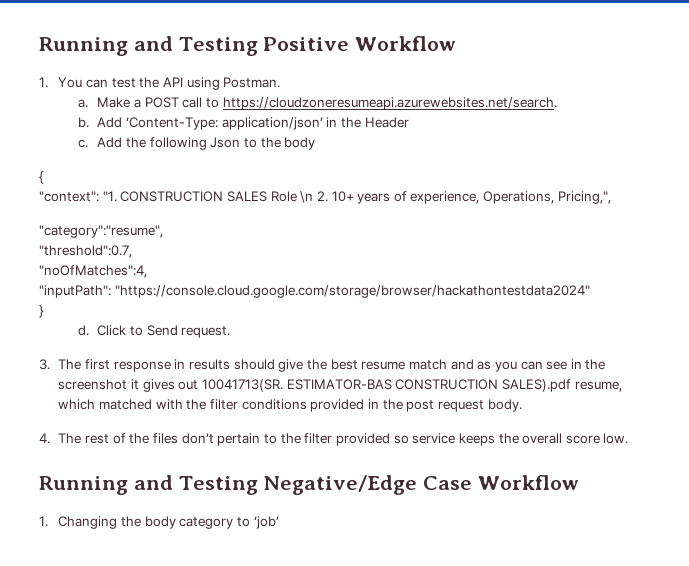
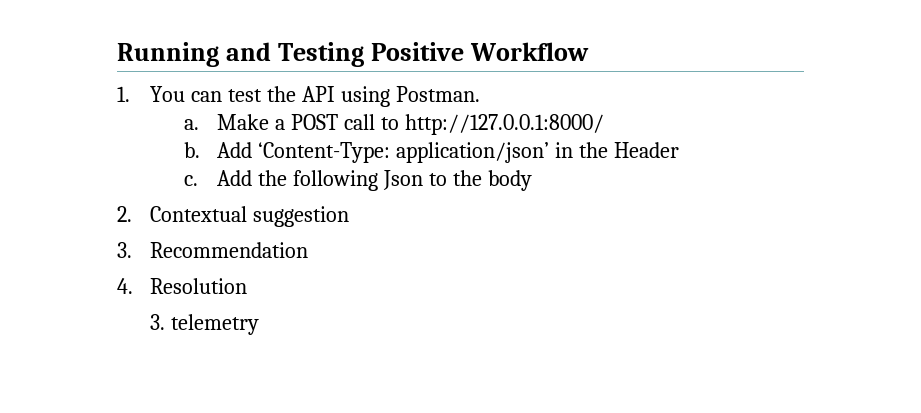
[222,97,557,110] https://cloudzoneresumeapi.azurewebsites.net/search. -> [404,114,604,135] http://127.0.0.1:8000/
[39,171,44,184] [39,191,611,204] [39,225,163,238] [39,245,132,258] [39,265,147,278] [39,285,590,298] [39,305,44,318] [77,325,231,338] [39,359,606,372] [58,379,622,392] [58,399,522,412] [39,433,629,446] [39,475,580,495] [39,516,279,529] { // "context": "1. CONSTRUCTION SALES Role \n 2. 10+ years of experience, Operations, Pricing,", // "category":"resume", // "threshold":0.7, // "noOfMatches":4, // "inputPath": "https://console.cloud.google.com/storage/browser/hackathontestdata2024" // } // d. Click to Send request. // 3. The first response in results should give the best resume match and as you can see in the screenshot it gives out 10041713(SR. ESTIMATOR-BAS CONSTRUCTION SALES).pdf resume, which matched with the filter conditions provided in the post request body. // 4. The rest of the files don’t pertain to the filter provided so service keeps the overall score low. // Running and Testing Negative/Edge Case Workflow // 1. Changing the body category to ‘job’ -> [117,206,350,227] [117,242,309,258] [117,278,248,294] [150,314,260,335] 2. Contextual suggestion // 3. Recommendation // 4. Resolution // 3. telemetry

